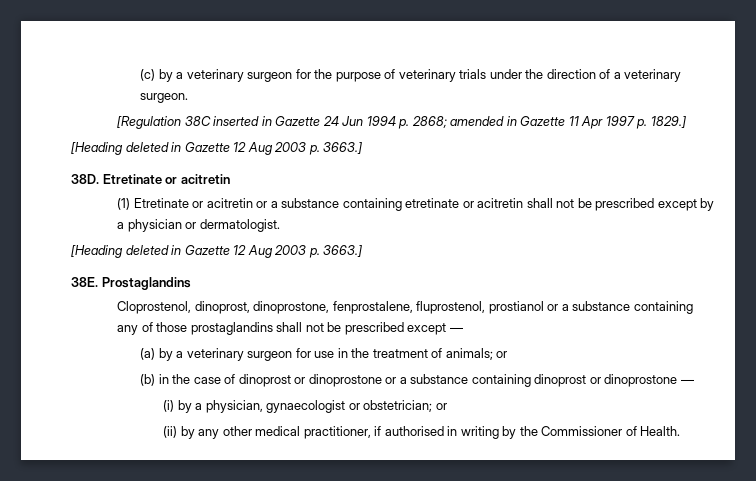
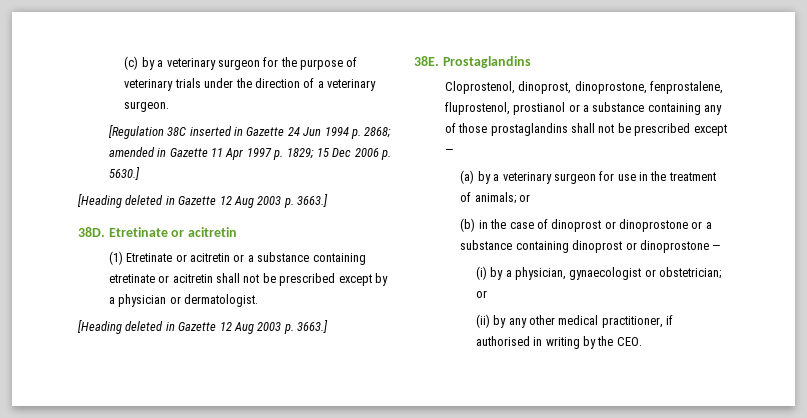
[650,116,686,128] 1829.] -> [286,148,392,160] [108,167,140,180] 1829; 15 Dec 2006 p. 5630.]
[541,426,681,436] Commissioner of Health. -> [616,337,642,346] CEO.

